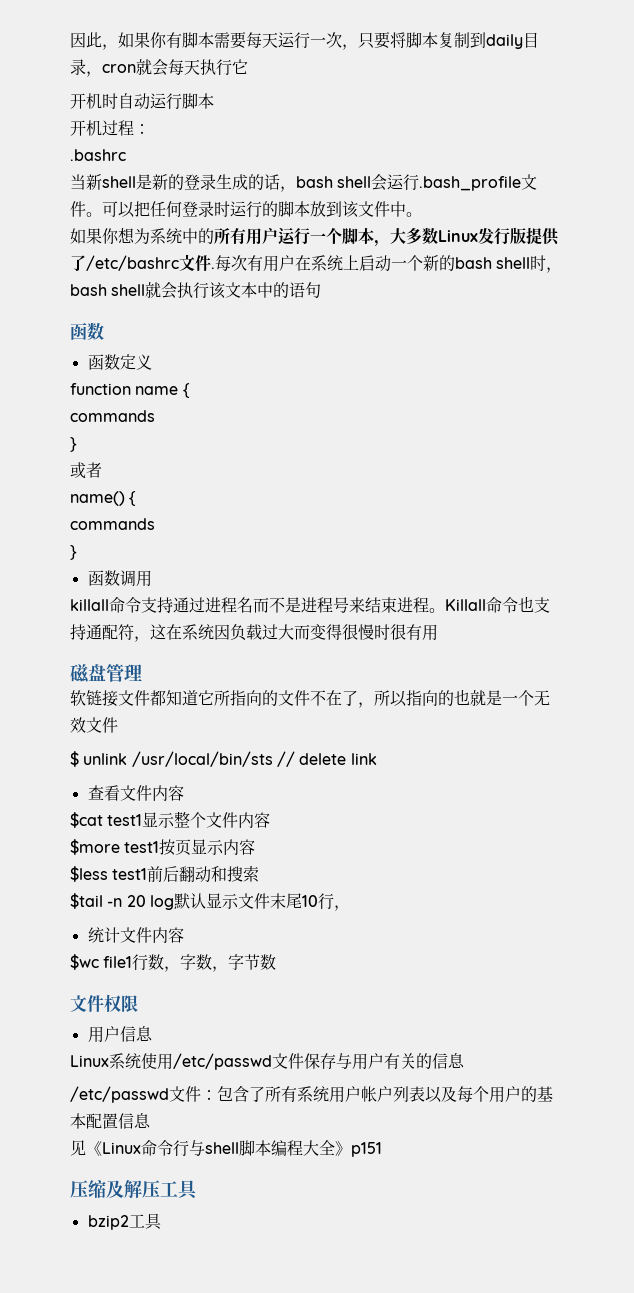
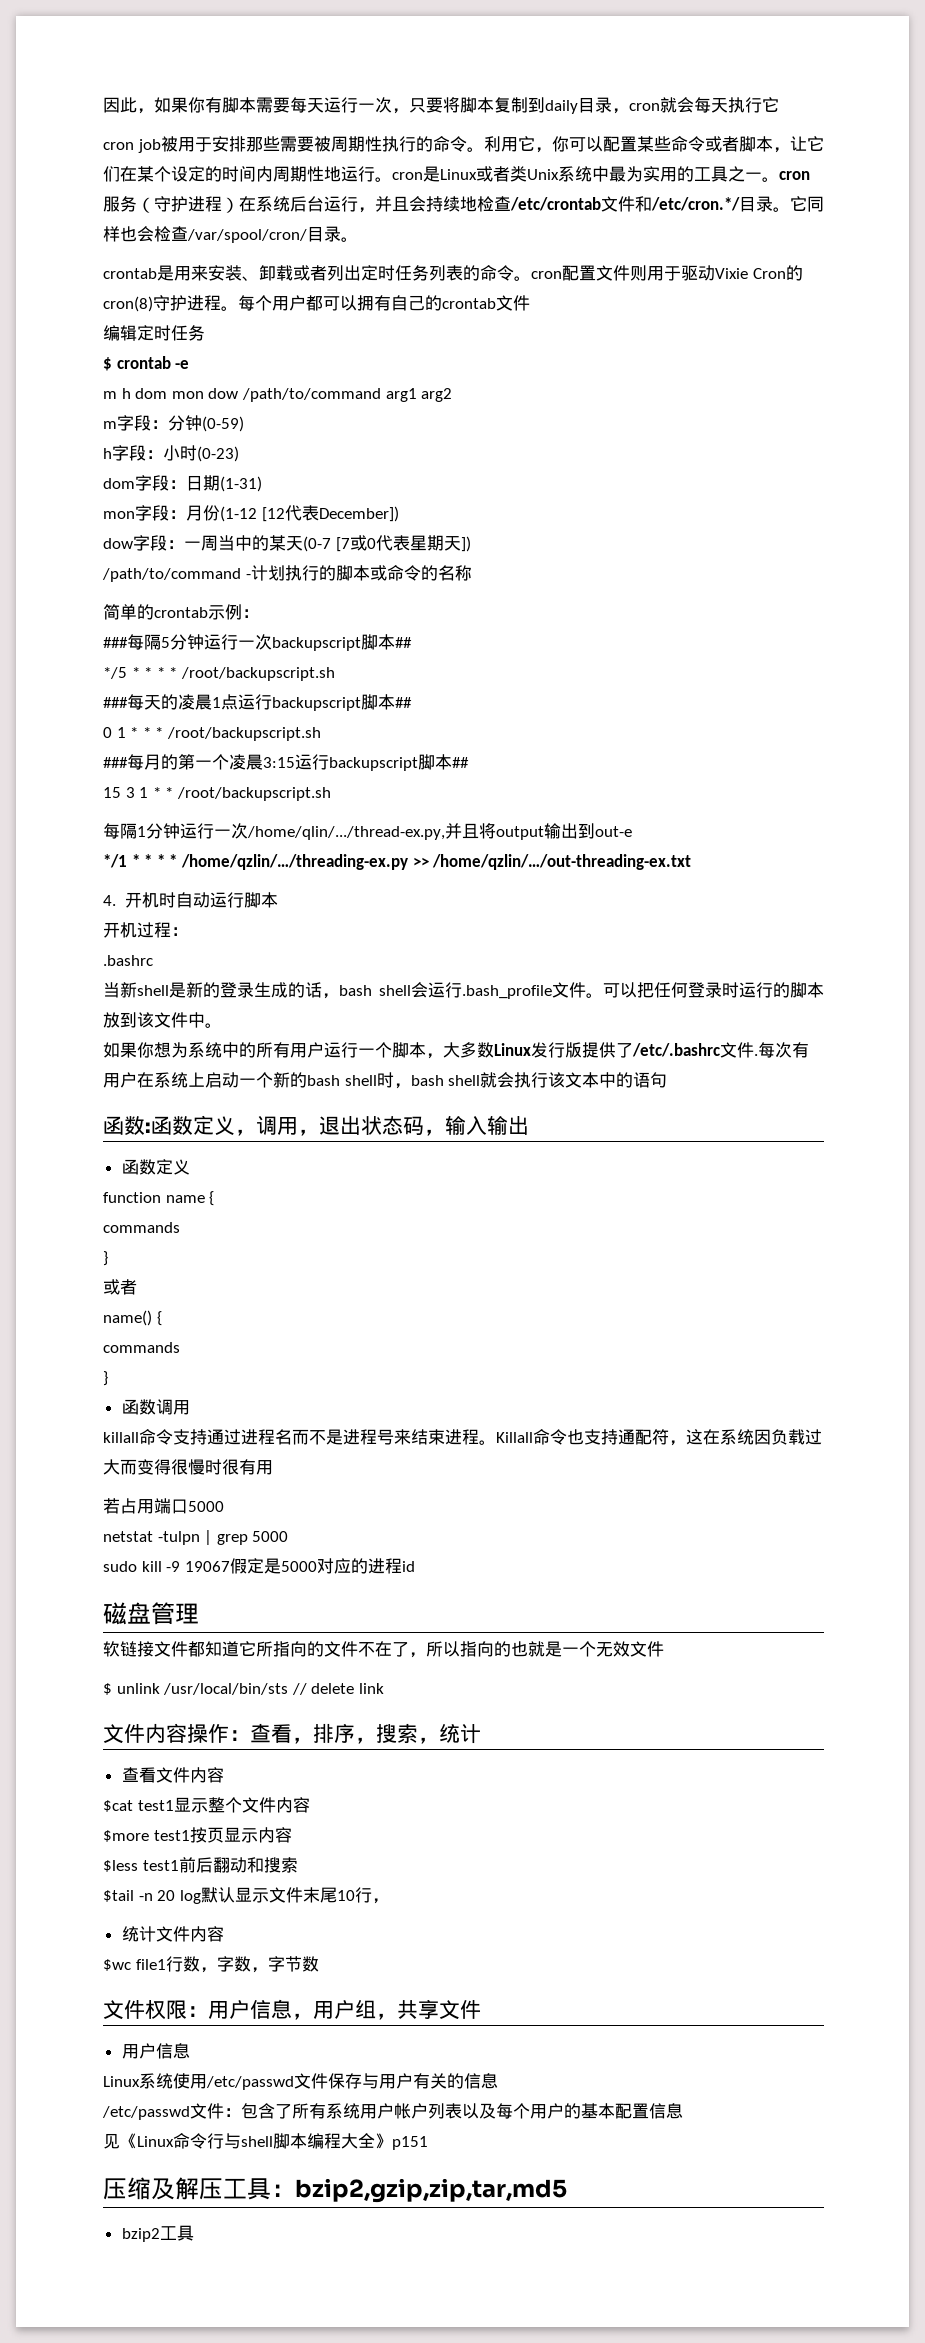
(248, 66) none -> [103,136,824,153] [103,166,810,182] [103,196,824,213] [103,226,358,243] [103,265,803,281] [103,295,530,312] [103,325,205,341] [103,356,190,371] [103,388,453,402] [103,415,244,432] [103,445,239,462] [103,475,262,492] [103,505,399,522] [103,535,471,552] [102,565,472,582] [103,604,259,620] [103,634,412,651] [103,667,335,681] [103,694,412,711] [103,727,321,741] [103,754,469,771] [103,787,331,801] [103,823,632,840] [103,854,692,870] [103,895,116,906] cron job被用于安排那些需要被周期性执行的命令。利用它，你可以配置某些命令或者脚本，让它们在某个设定的时间内周期性地运行。cron是Linux或者类Unix系统中最为实用的工具之一。cron服务（守护进程）在系统后台运行，并且会持续地检查/etc/crontab文件和/etc/cron.*/目录。它同样也会检查/var/spool/cron/目录。 // crontab是用来安装、卸载或者列出定时任务列表的命令。cron配置文件则用于驱动Vixie Cron的cron(8)守护进程。每个用户都可以拥有自己的crontab文件 // 编辑定时任务 // $ crontab -e // m h dom mon dow /path/to/command arg1 arg2 // m字段：分钟(0-59) // h字段：小时(0-23) // dom字段：日期(1-31) // mon字段：月份(1-12 [12代表December]) // dow字段：一周当中的某天(0-7 [7或0代表星期天]) // /path/to/command -计划执行的脚本或命令的名称 // 简单的crontab示例： // ###每隔5分钟运行一次backupscript脚本## // */5 * * * * /root/backupscript.sh // ###每天的凌晨1点运行backupscript脚本## // 0 1 * * * /root/backupscript.sh // ###每月的第一个凌晨3:15运行backupscript脚本## // 15 3 1 * * /root/backupscript.sh // 每隔1分钟运行一次/home/qlin/.../thread-ex.py,并且将output输出到out-e // */1 * * * * /home/qzlin/…/threading-ex.py >> /home/qzlin/…/out-threading-ex.txt // 4.
[86,255,179,271] /etc/bashrc -> [632,1043,720,1057] /etc/.bashrc
(104, 331) none -> [145,1115,529,1136] :函数定义，调用，退出状态码，输入输出
(438, 632) none -> [103,1498,224,1514] [103,1530,289,1545] [103,1558,415,1574] // 若占用端口5000 // netstat -tulpn | grep 5000 // sudo kill -9 19067假定是5000对应的进程id
(377, 759) none -> [103,1723,481,1744] // 文件内容操作：查看，排序，搜索，统计
(138, 1003) none -> [187,1999,481,2020] ：用户信息，用户组，共享文件
(199, 1190) none -> [271,2178,567,2203] ：bzip2,gzip,zip,tar,md5

